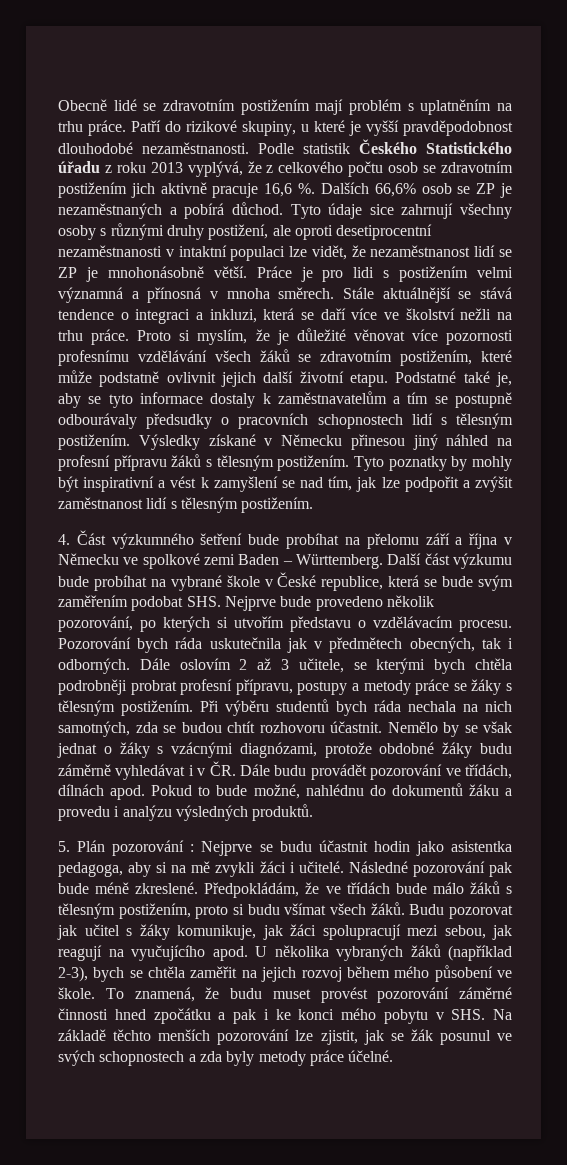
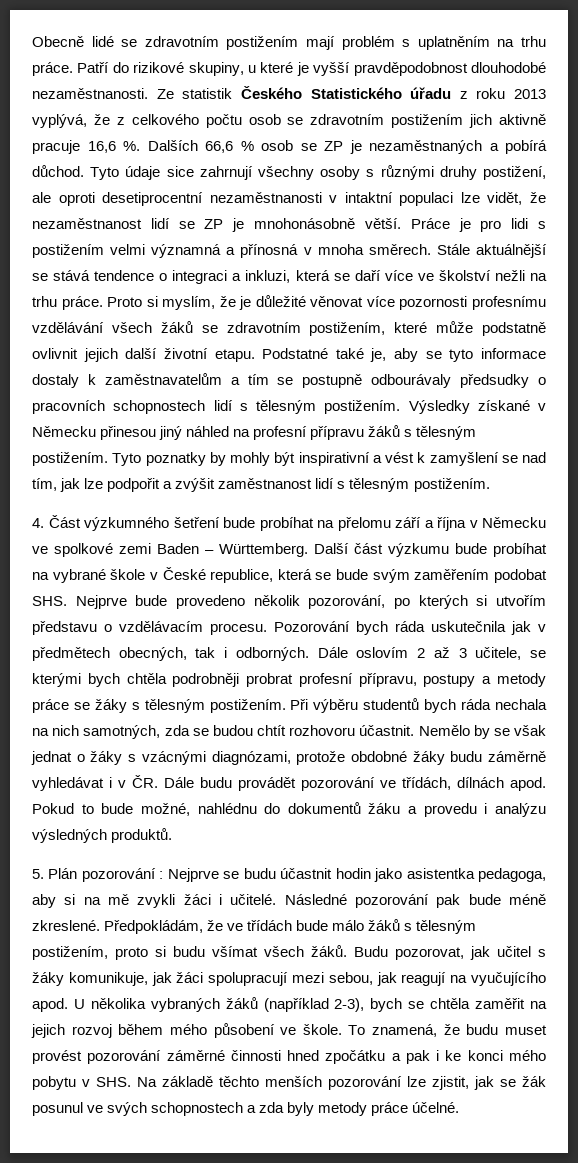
[258,143,294,154] Podle -> [156,89,174,99] Ze
[374,183,416,197] 66,6% -> [205,141,254,153] 66,6 %
[449,905,513,919] pozorovat -> [395,947,464,960] pozorovat,

